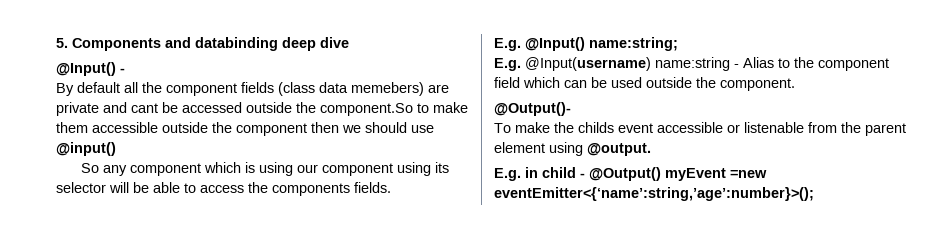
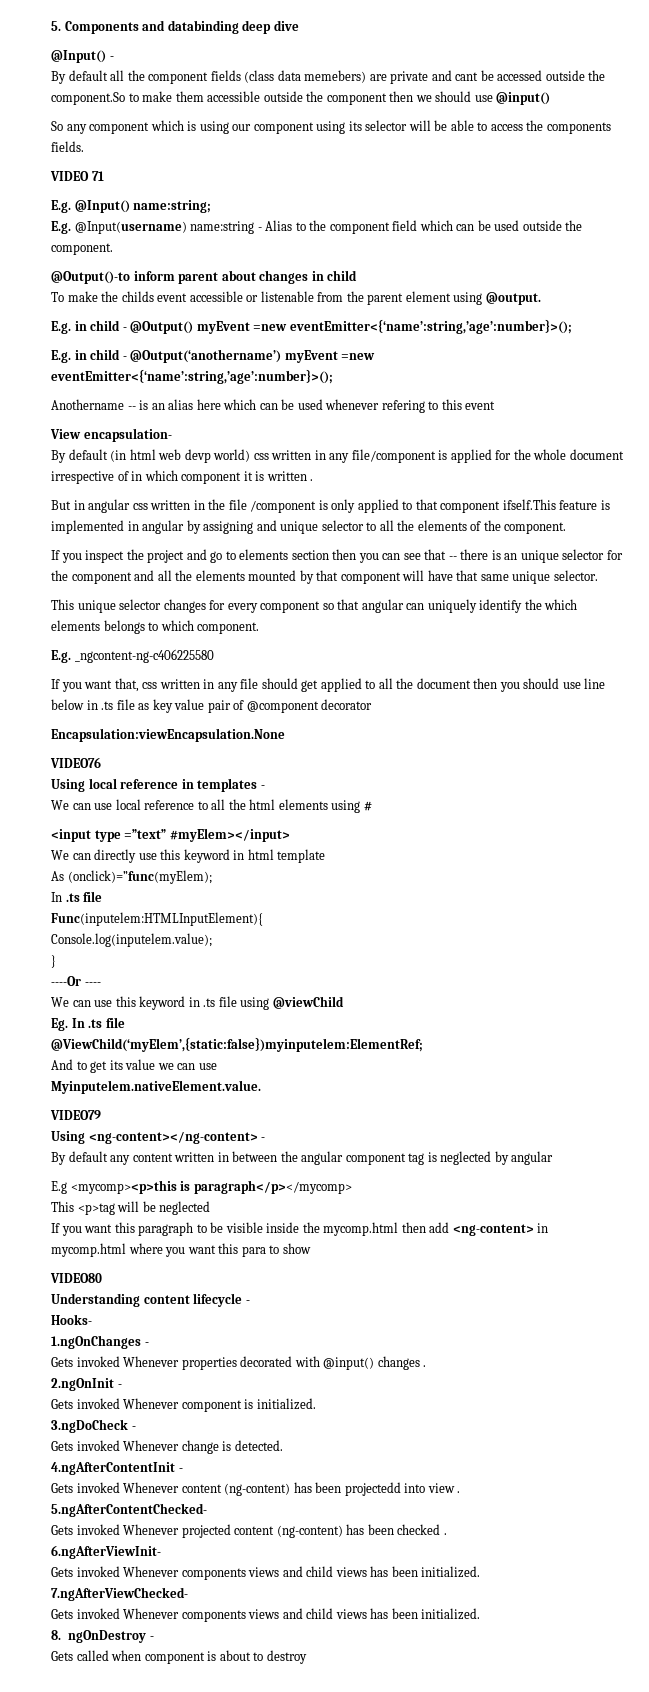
(391, 187) none -> [50,171,104,181] // VIDEO 71
[494,102,571,116] @Output()- -> [51,270,358,284] @Output()-to inform parent about changes in child
(814, 194) none -> [51,349,376,363] [51,369,333,384] [51,399,496,413] [50,428,172,442] [51,449,624,463] [51,470,314,484] [51,499,610,513] [51,520,567,534] [51,549,623,563] [51,570,598,584] [51,599,578,613] [51,620,260,634] [51,649,214,663] [51,678,606,692] [51,699,373,713] [51,728,285,742] [50,757,101,768] [51,778,265,792] [51,799,372,813] [51,828,290,842] [51,849,326,863] [51,870,212,884] [51,891,103,902] [51,912,263,926] [51,933,212,947] [51,955,56,968] [51,976,101,986] [51,996,344,1010] [51,1017,125,1031] [51,1037,423,1052] [51,1059,217,1073] [51,1080,261,1094] [50,1110,101,1120] [51,1131,266,1144] [51,1151,554,1165] [51,1180,352,1194] [51,1201,211,1215] [51,1222,549,1236] [51,1243,311,1257] [50,1273,102,1283] [51,1293,250,1307] [51,1314,92,1325] [51,1335,149,1349] [51,1356,427,1370] [51,1378,122,1391] [51,1398,316,1412] [51,1419,136,1433] [51,1440,283,1454] [51,1462,183,1475] [51,1482,461,1496] [51,1503,207,1517] [51,1524,447,1538] [51,1545,161,1559] [51,1566,481,1580] [51,1587,188,1601] [51,1608,481,1622] [51,1630,154,1643] [51,1650,307,1664] // E.g. in child - @Output(‘anothername’) myEvent =new eventEmitter<{‘name’:string,’age’:number}>(); // Anothername -- is an alias here which can be used whenever refering to this event // View encapsulation- // By default (in html web devp world) css written in any file/component is applied for the whole document irrespective of in which component it is written . // But in angular css written in the file /component is only applied to that component ifself.This feature is implemented in angular by assigning and unique selector to all the elements of the component. // If you inspect the project and go to elements section then you can see that -- there is an unique selector for the component and all the elements mounted by that component will have that same unique selector. // This unique selector changes for every component so that angular can uniquely identify the which elements belongs to which component. // E.g. _ngcontent-ng-c406225580 // If you want that, css written in any file should get applied to all the document then you should use line below in .ts file as key value pair of @component decorator // Encapsulation:viewEncapsulation.None // VIDEO76 // Using local reference in templates - // We can use local reference to all the html elements using # // <input type =”text” #myElem></input> // We can directly use this keyword in html template // As (onclick)=”func(myElem); // In .ts file // Func(inputelem:HTMLInputElement){ // Console.log(inputelem.value); // } // ----Or ---- // We can use this keyword in .ts file using @viewChild // Eg. In .ts file // @ViewChild(‘myElem’,{static:false})myinputelem:ElementRef; // And to get its value we can use // Myinputelem.nativeElement.value. // VIDEO79 // Using <ng-content></ng-content> - // By default any content written in between the angular component tag is neglected by angular // E.g <mycomp><p>this is paragraph</p></mycomp> // This <p>tag will be neglected // If you want this paragraph to be visible inside the mycomp.html then add <ng-content> in mycomp.html where you want this para to show // VIDEO80 // Understanding content lifecycle - // Hooks- // 1.ngOnChanges - // Gets invoked Whenever properties decorated with @input() changes . // 2.ngOnInit - // Gets invoked Whenever component is initialized. // 3.ngDoCheck - // Gets invoked Whenever change is detected. // 4.ngAfterContentInit - // Gets invoked Whenever content (ng-content) has been projectedd into view . // 5.ngAfterContentChecked- // Gets invoked Whenever projected content (ng-content) has been checked . // 6.ngAfterViewInit- // Gets invoked Whenever components views and child views has been initialized. // 7.ngAfterViewChecked- // Gets invoked Whenever components views and child views has been initialized. // 8. ngOnDestroy - // Gets called when component is about to destroy

